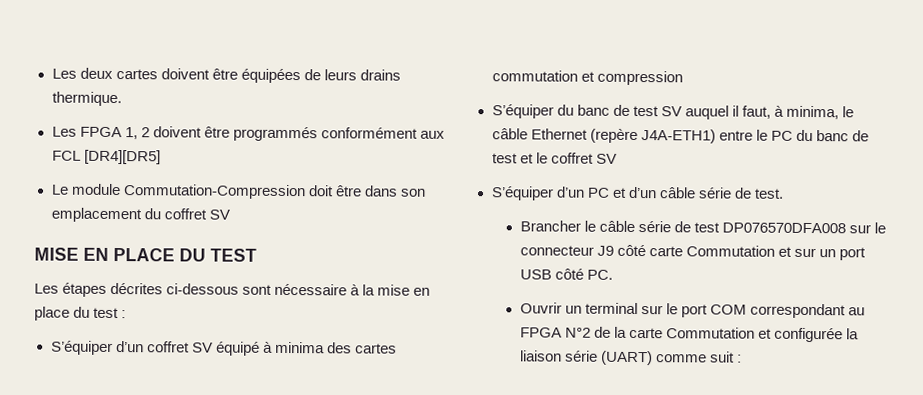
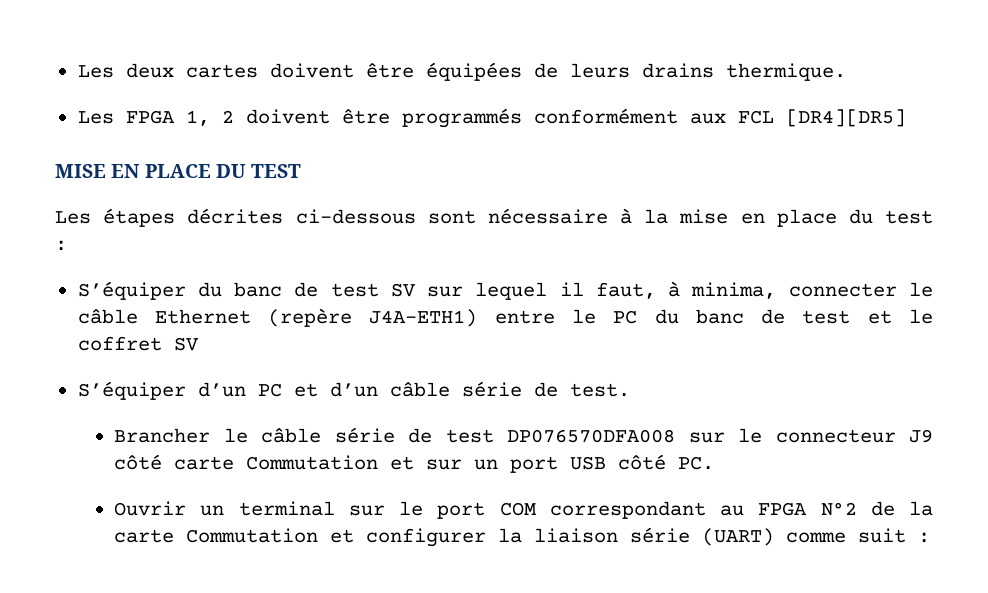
[51,183,426,200] [50,207,230,223] // Le module Commutation-Compression doit être dans son emplacement du coffret SV -> (906, 118) none
[50,340,397,356] [491,70,683,86] // S’équiper d’un coffret SV équipé à minima des cartes commutation et compression -> (67, 245) none
[684,105,729,120] auquel -> [427,282,548,300] sur lequel
(839, 112) none -> [788,283,897,297] connecter
[774,327,844,343] configurée -> [366,528,487,547] configurer

